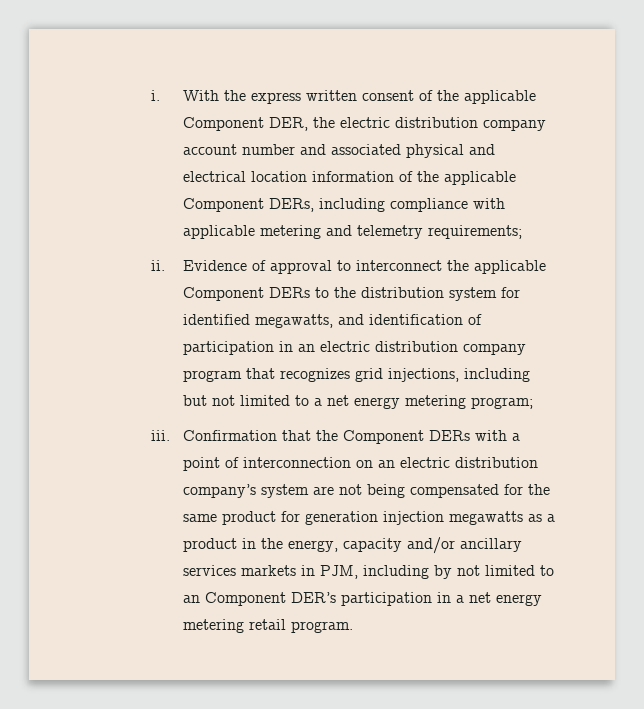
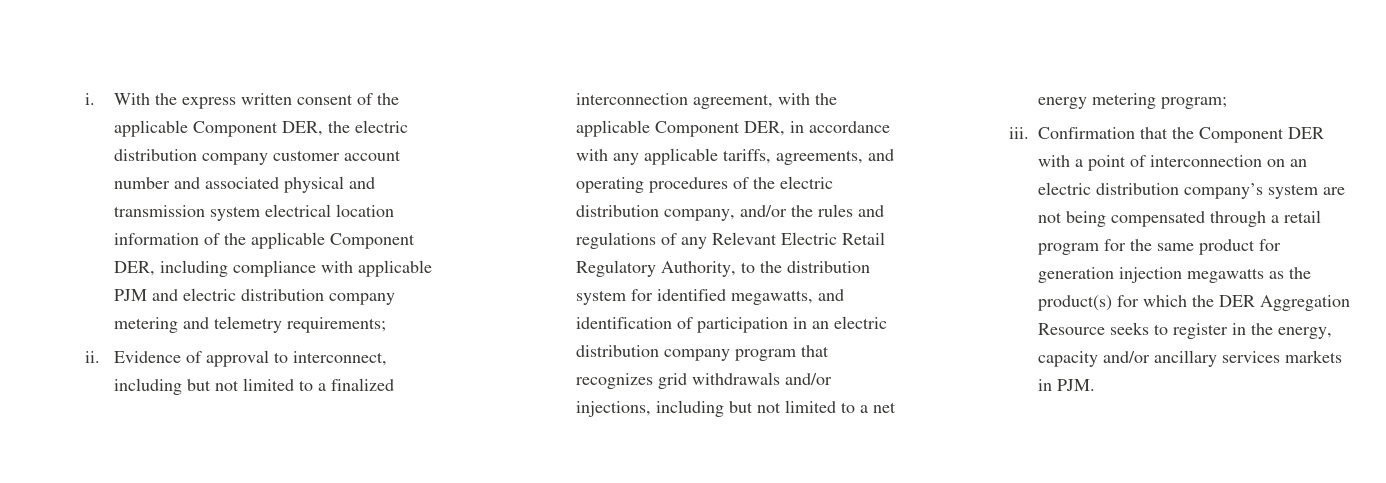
(546, 125) none -> [273,150,341,161] customer
(495, 149) none -> [114,205,261,221] transmission system
[268,198,314,212] DERs, -> [114,261,156,276] DER,
(255, 232) none -> [114,288,396,305] PJM and electric distribution company
[355,260,546,274] [182,287,310,301] interconnect the applicable Component DERs -> [293,351,388,366] [114,378,395,395] [576,93,838,109] [576,120,891,137] [576,148,895,165] [576,176,834,193] [576,204,885,221] [576,232,886,249] [576,260,737,277] interconnect, including but not limited to a finalized interconnection agreement, with the applicable Component DER, in accordance with any applicable tariffs, agreements, and operating procedures of the electric distribution company, and/or the rules and regulations of any Relevant Electric Retail Regulatory Authority,
(383, 375) none -> [692,372,833,385] withdrawals and/or
[428,430,470,441] DERs -> [1288,127,1325,139] DER
(499, 491) none -> [1210,210,1322,227] [1038,243,1100,255] through a retail program
[546,514,555,522] [182,538,237,552] a product -> [1289,267,1312,279] [1038,295,1351,311] [1038,322,1229,339] the product(s) for which the DER Aggregation Resource seeks to register
[319,565,554,579] [182,592,542,606] [182,619,353,633] PJM, including by not limited to an Component DER’s participation in a net energy metering retail program. -> [1057,379,1096,391] PJM.

